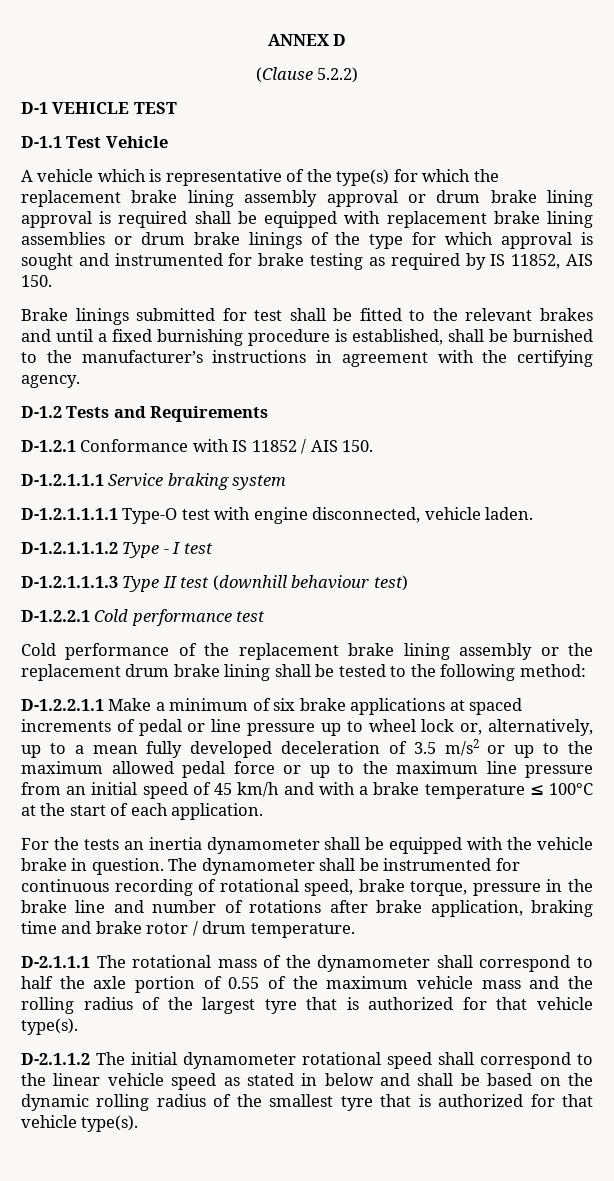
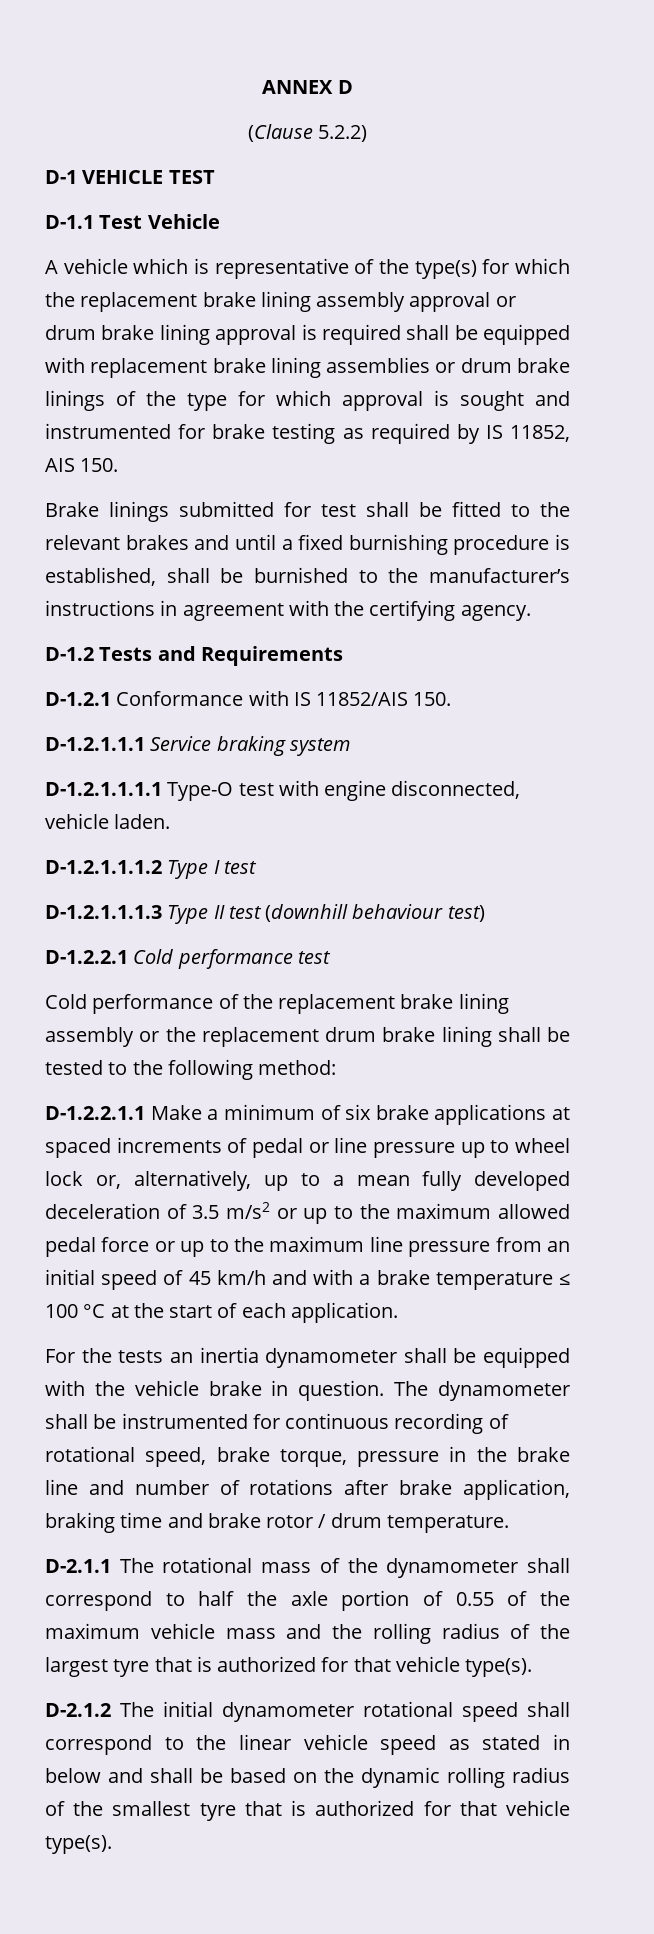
[251,439,338,454] 11852 / AIS -> [316,692,409,706] 11852/AIS
[163,549,169,554] - -> (209, 869) none
[549,783,593,795] 100°C -> [45,1304,106,1318] 100 °C
[21,956,90,968] D-2.1.1.1 -> [45,1559,111,1573] D-2.1.1
[21,1053,90,1065] D-2.1.1.2 -> [45,1703,111,1717] D-2.1.2

